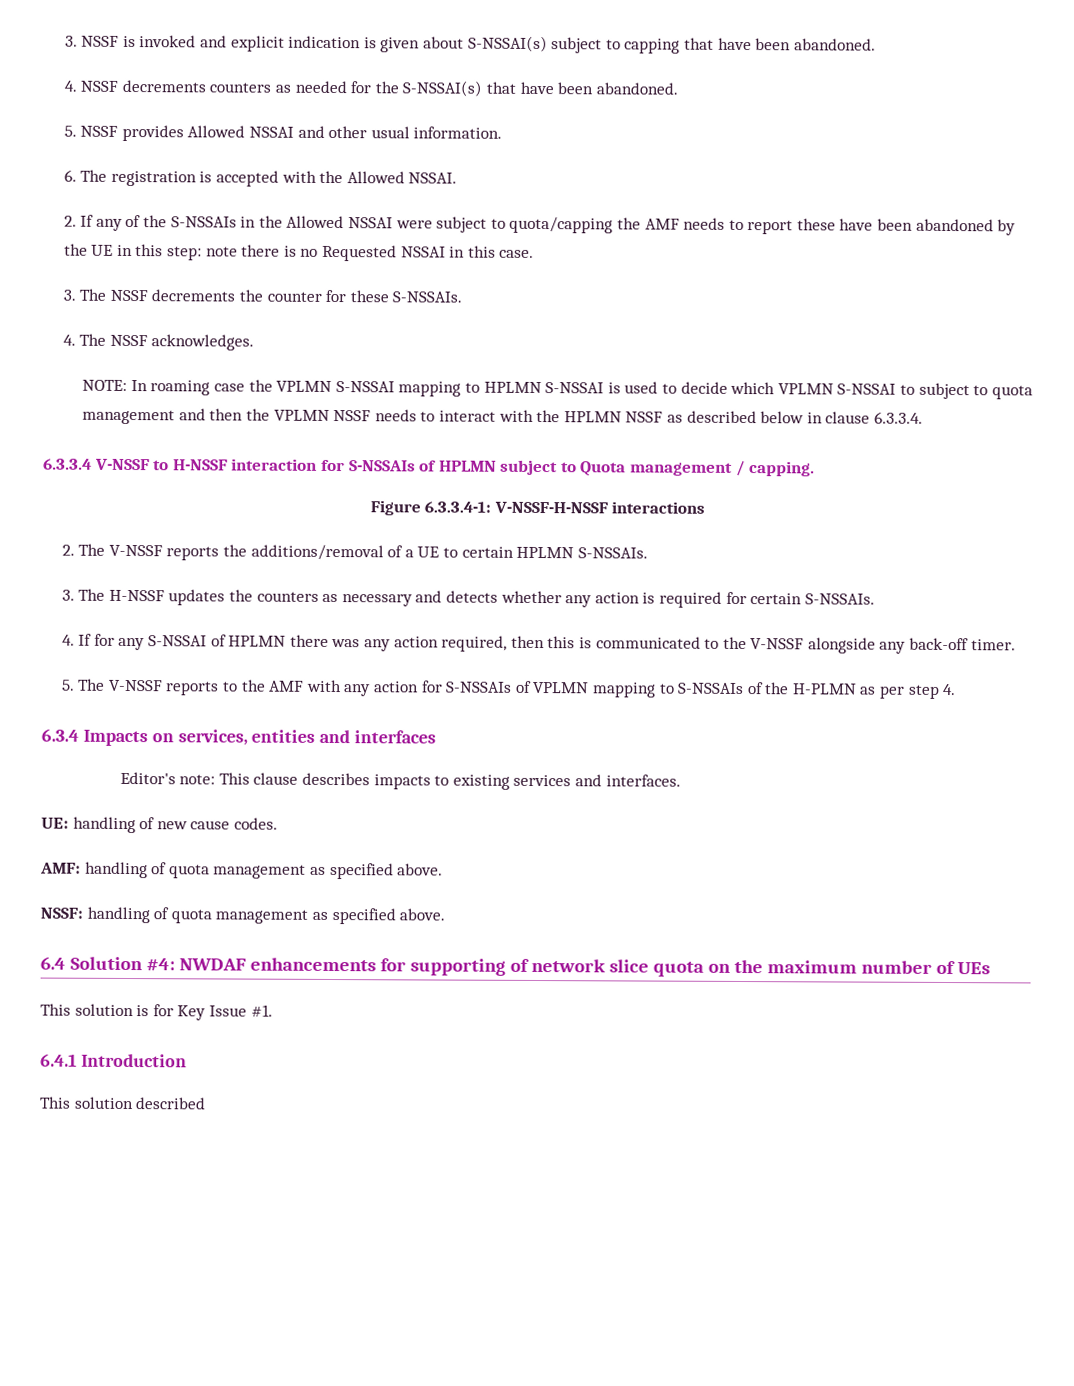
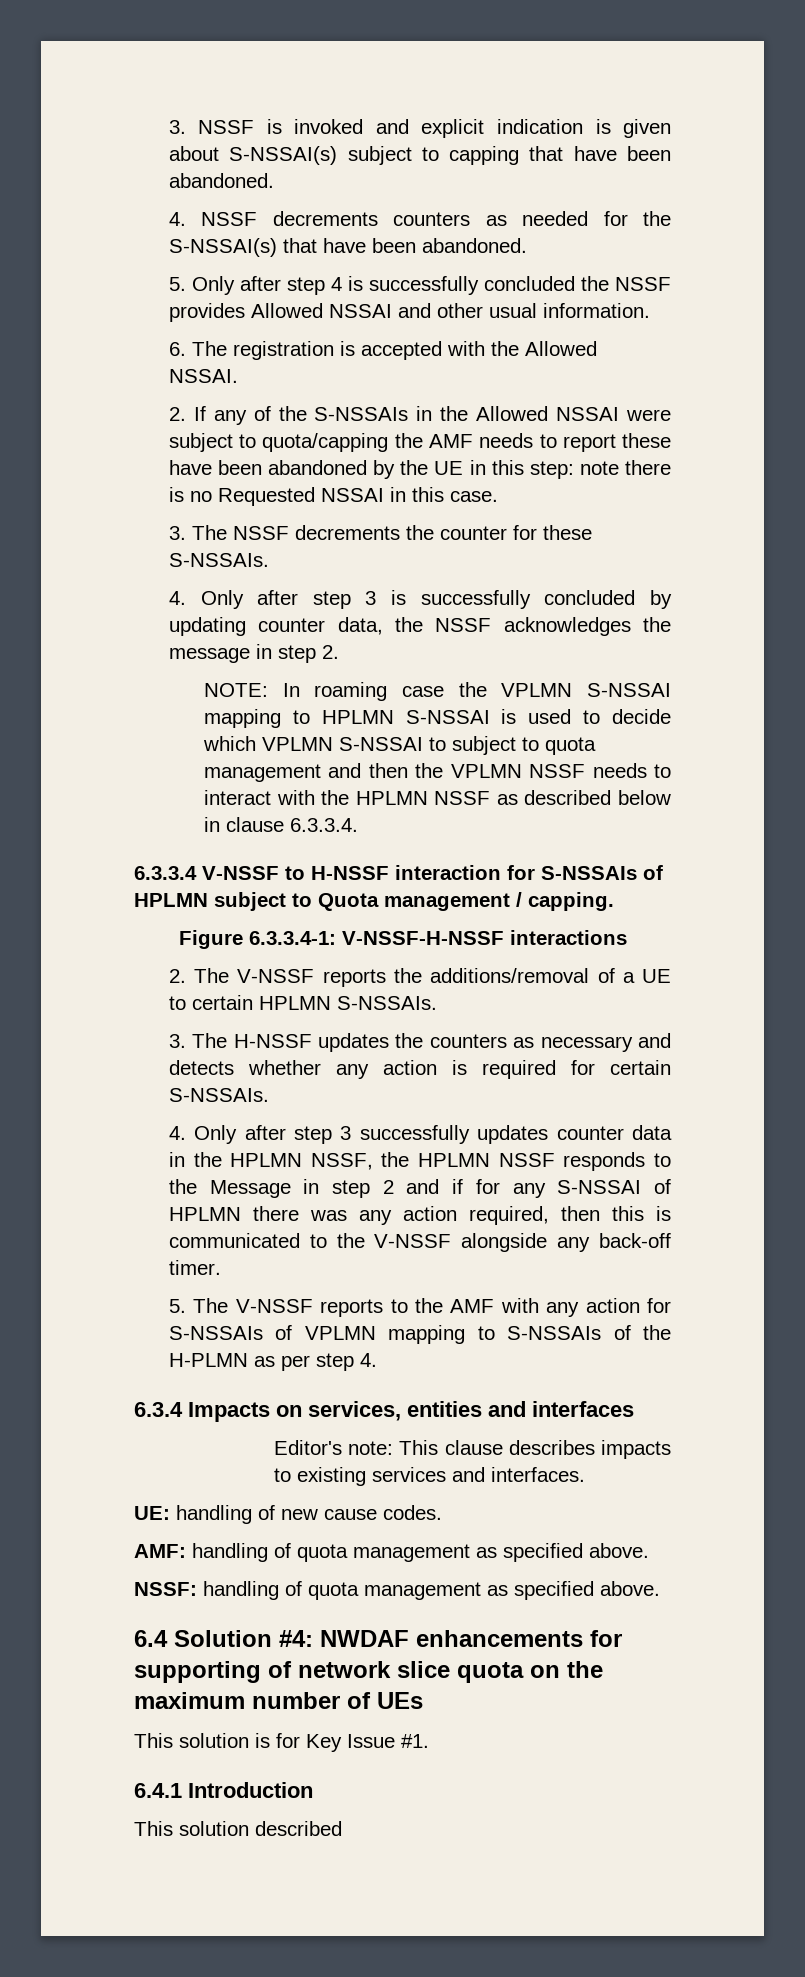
(77, 131) none -> [191,276,609,295] Only after step 4 is successfully concluded the
[79,333,255,351] The NSSF acknowledges. -> [200,590,672,609] [168,617,671,636] [168,644,339,663] Only after step 3 is successfully concluded by updating counter data, the NSSF acknowledges the message in step 2.
[78,633,93,646] If -> [194,1125,672,1144] [168,1152,671,1171] [168,1179,464,1198] Only after step 3 successfully updates counter data in the HPLMN NSSF, the HPLMN NSSF responds to the Message in step 2 and if

